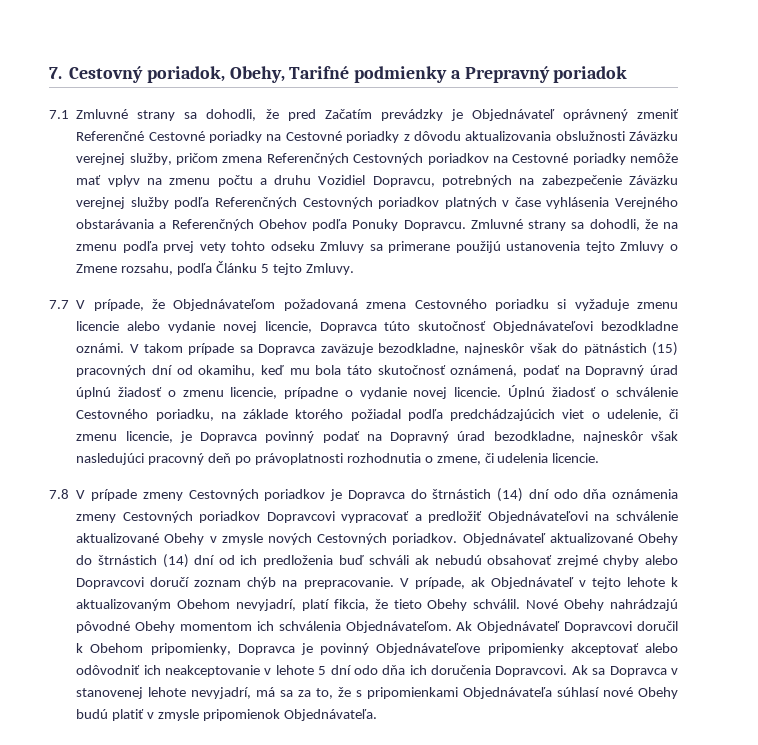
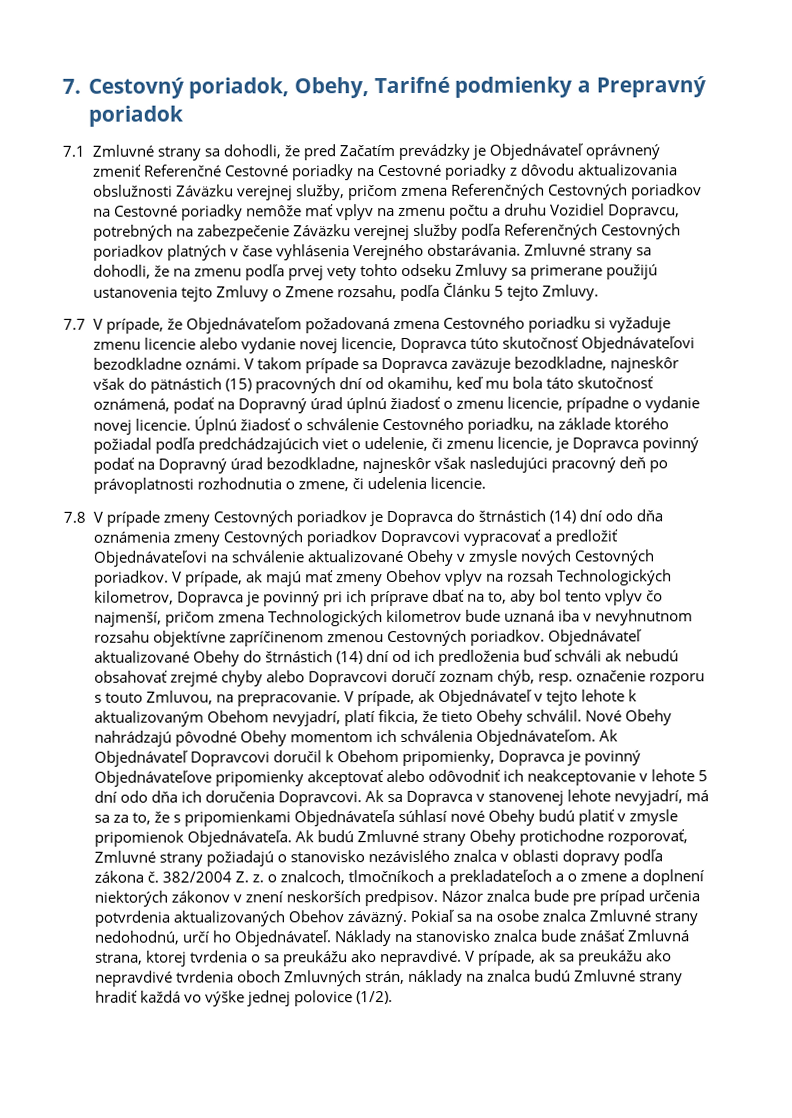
[76,219,466,231] obstarávania a Referenčných Obehov podľa Ponuky Dopravcu. -> [426,243,521,256] obstarávania.
(458, 539) none -> [171,569,673,587] [93,589,664,607] [93,609,693,627] [93,629,545,647] V prípade, ak majú mať zmeny Obehov vplyv na rozsah Technologických kilometrov, Dopravca je povinný pri ich príprave dbať na to, aby bol tento vplyv čo najmenší, pričom zmena Technologických kilometrov bude uznaná iba v nevyhnutnom rozsahu objektívne zapríčinenom zmenou Cestovných poriadkov.
[247,577,277,589] chýb -> [496,669,705,686] [93,690,213,705] chýb, resp. označenie rozporu s touto Zmluvou,
(377, 715) none -> [294,829,688,846] [93,849,663,867] [93,869,706,886] [93,889,701,907] [93,909,698,927] [93,929,690,947] [94,949,673,967] [94,969,683,987] [94,990,393,1007] Ak budú Zmluvné strany Obehy protichodne rozporovať, Zmluvné strany požiadajú o stanovisko nezávislého znalca v oblasti dopravy podľa zákona č. 382/2004 Z. z. o znalcoch, tlmočníkoch a prekladateľoch a o zmene a doplnení niektorých zákonov v znení neskorších predpisov. Názor znalca bude pre prípad určenia potvrdenia aktualizovaných Obehov záväzný. Pokiaľ sa na osobe znalca Zmluvné strany nedohodnú, určí ho Objednávateľ. Náklady na stanovisko znalca bude znášať Zmluvná strana, ktorej tvrdenia o sa preukážu ako nepravdivé. V prípade, ak sa preukážu ako nepravdivé tvrdenia oboch Zmluvných strán, náklady na znalca budú Zmluvné strany hradiť každá vo výške jednej polovice (1/2).

